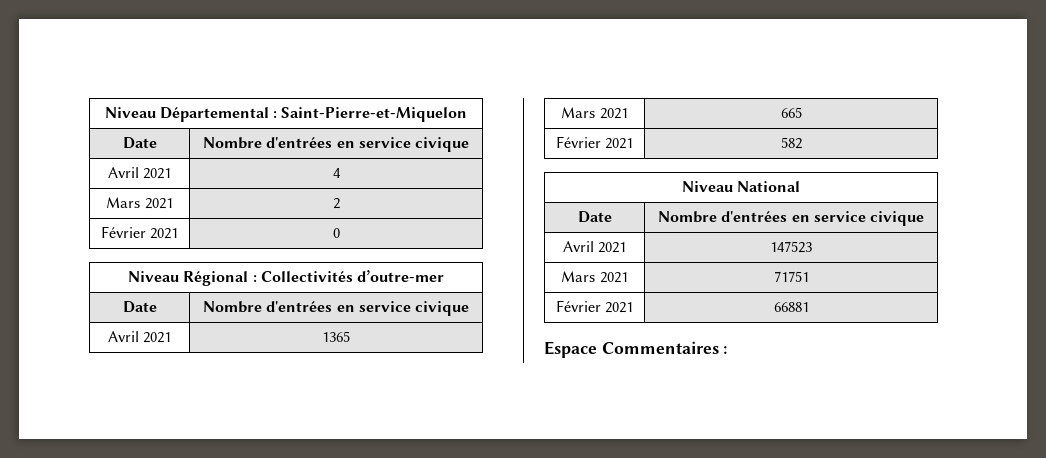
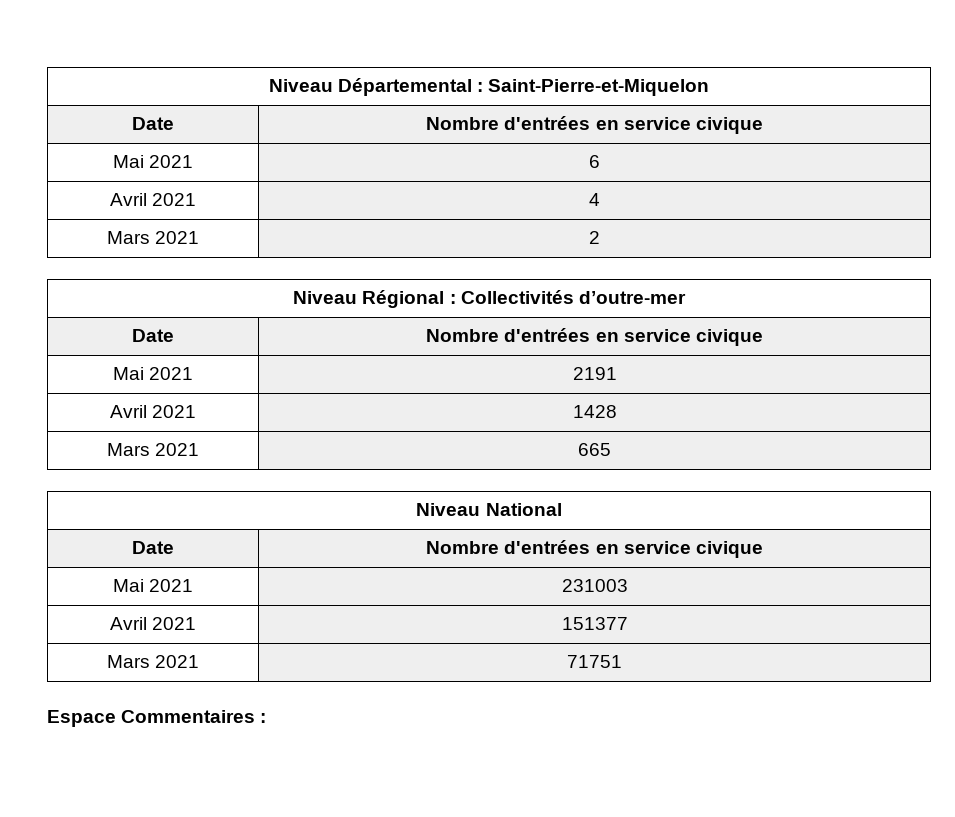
(470, 144) none -> [112,155,194,168] [589,155,600,168] // Mai 2021 | 6
[100,226,179,239] [332,228,340,238] // Février 2021 | 0 -> (600, 237) none
[107,331,172,343] [322,331,350,342] // Avril 2021 | 1365 -> [112,367,194,380] [572,367,617,380] [109,405,197,418] [572,405,617,418] // Mai 2021 | 2191 // Avril 2021 | 1428
[555,136,634,149] [780,137,802,149] // Février 2021 | 582 -> (611, 449) none
[562,241,627,253] [770,241,812,253] // Avril 2021 | 147523 -> [112,579,194,592] [561,579,628,592] [109,617,197,630] [561,617,628,630] // Mai 2021 | 231003 // Avril 2021 | 151377
[555,300,634,313] [773,302,809,312] // Février 2021 | 66881 -> (622, 661) none

